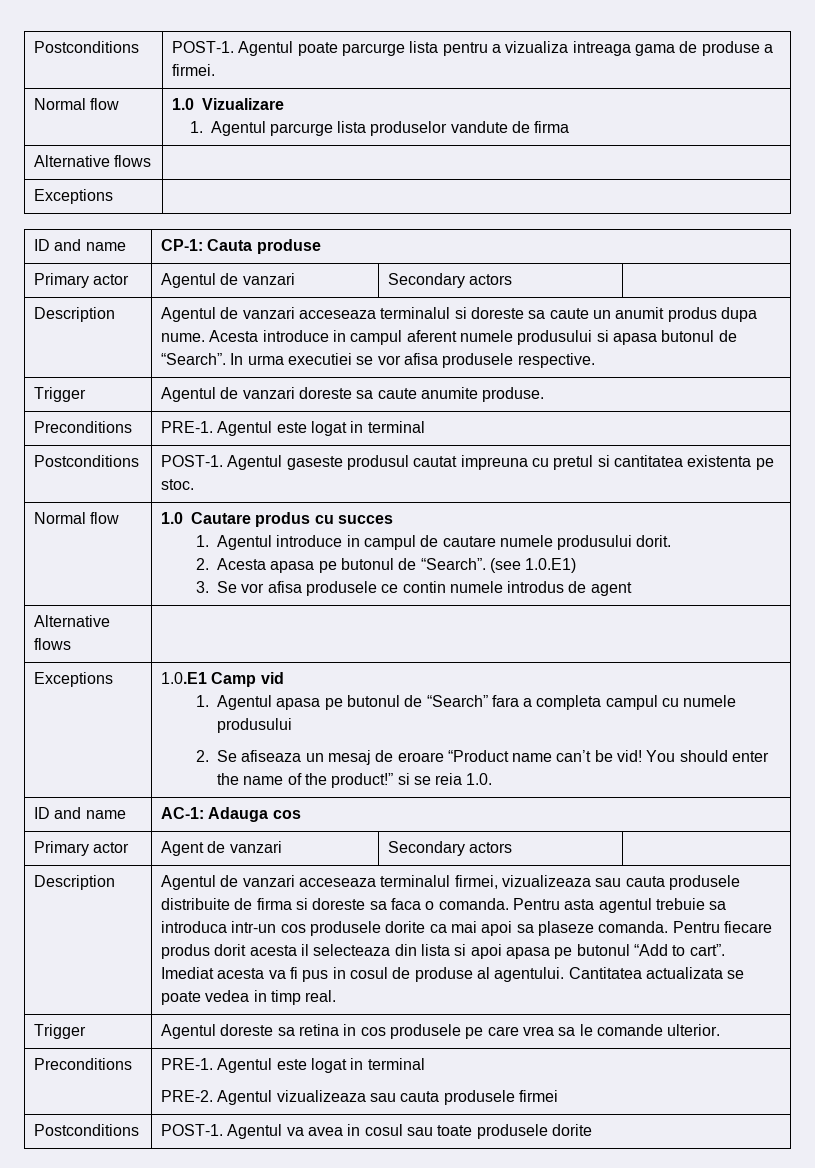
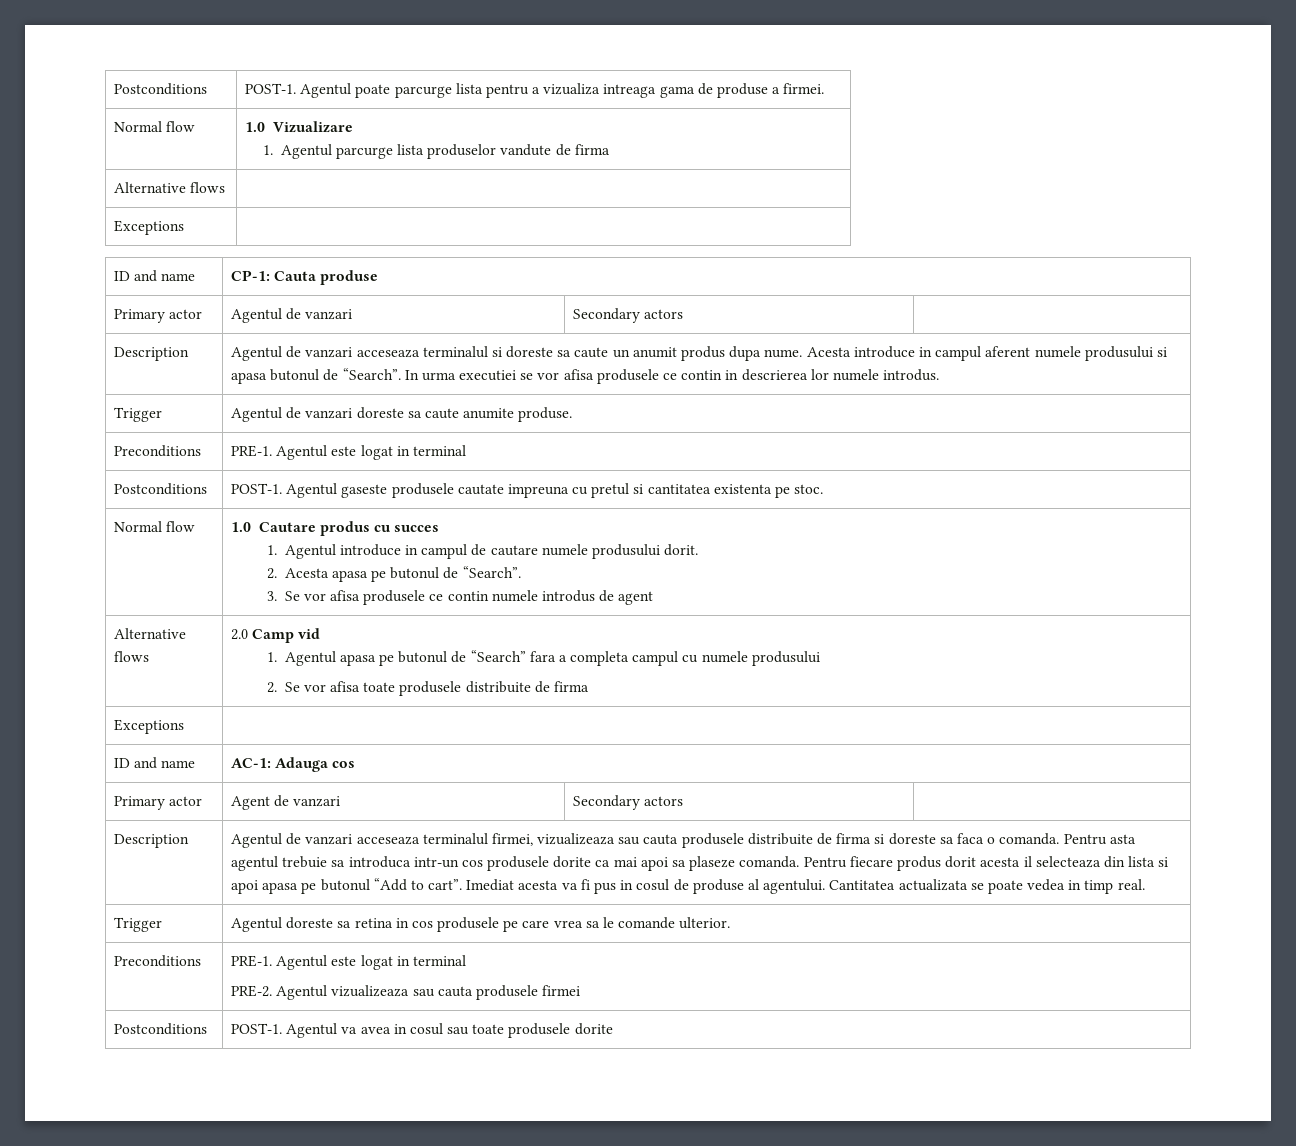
[517,353,595,368] respective. -> [663,369,940,381] ce contin in descrierea lor numele introdus.
[347,455,458,470] produsul cautat -> [391,483,504,498] produsele cautate
[489,558,577,573] (see 1.0.E1) -> (521, 572) none
[34,672,114,687] [161,672,208,684] // Exceptions | 1.0.E1 -> [230,629,248,640] 2.0
[241,750,770,765] [216,773,493,788] afiseaza un mesaj de eroare “Product name can’t be vid! You should enter the name of the product!” si se reia 1.0. -> [303,681,589,696] [113,719,184,734] vor afisa toate produsele distribuite de firma // Exceptions |

